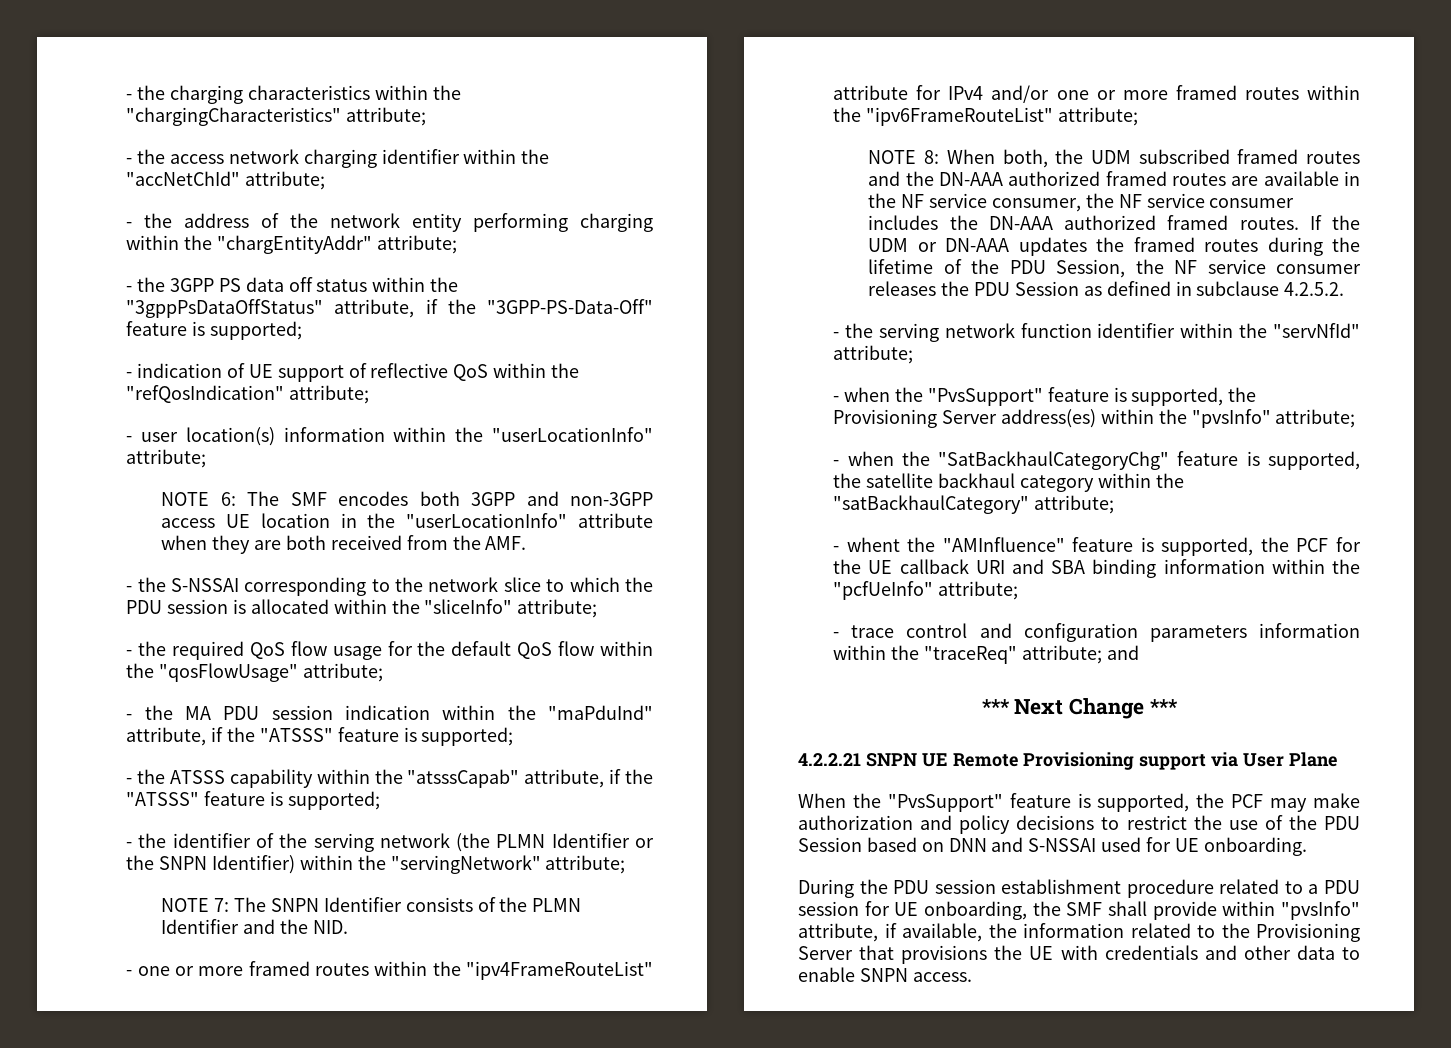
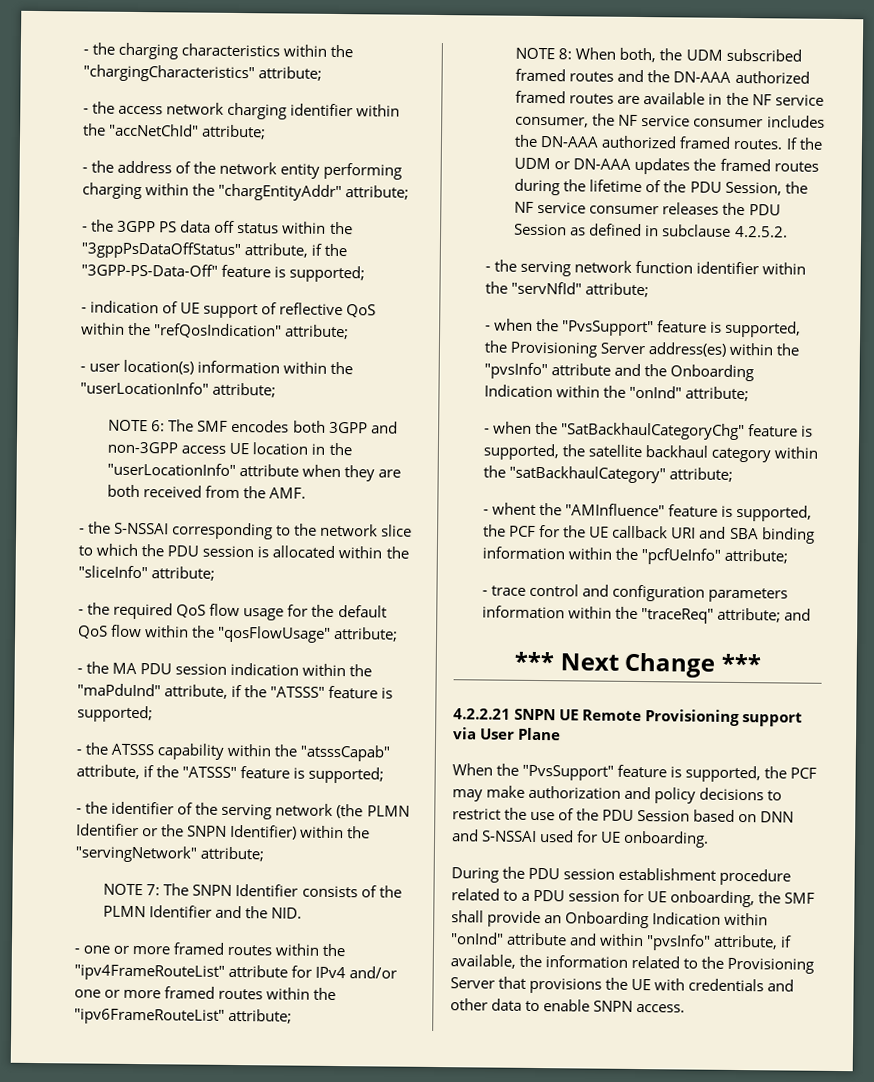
(1271, 418) none -> [551,363,755,382] [484,384,683,399] attribute and the Onboarding Indication within the "onInd"
(1217, 910) none -> [544,911,769,929] [450,932,598,946] an Onboarding Indication within "onInd" attribute and

